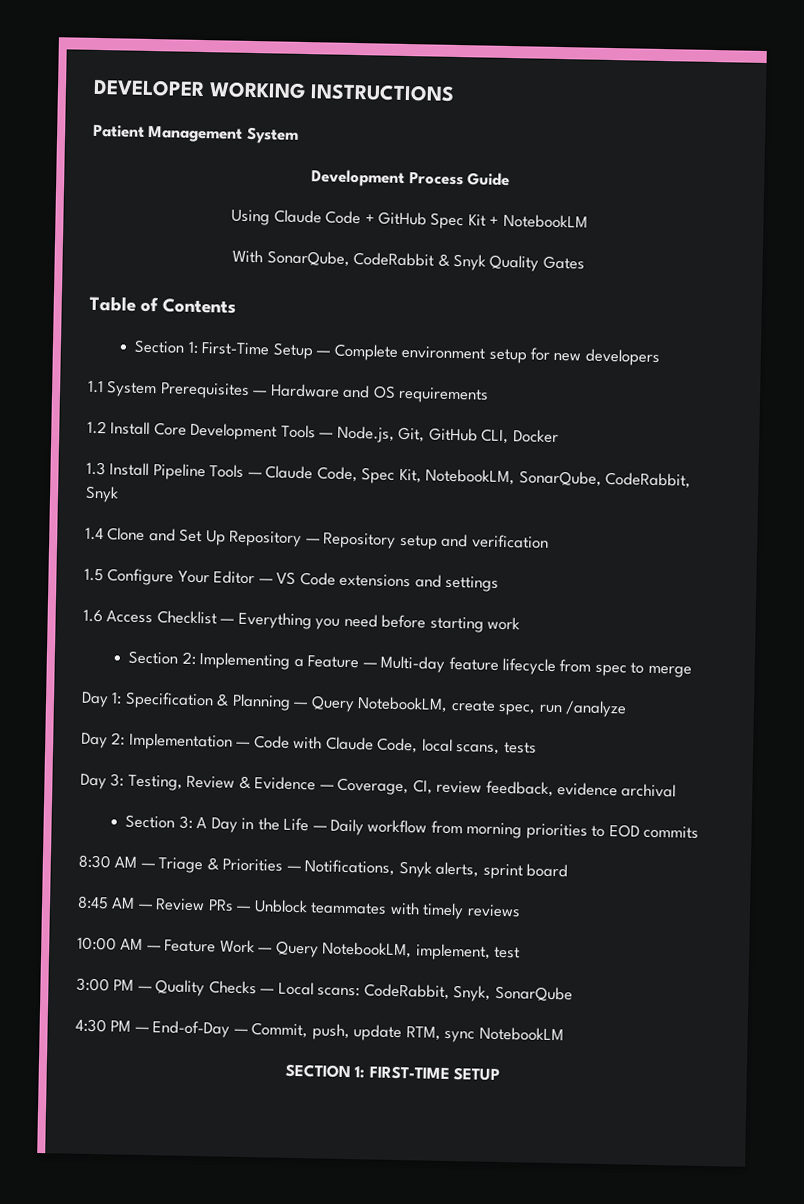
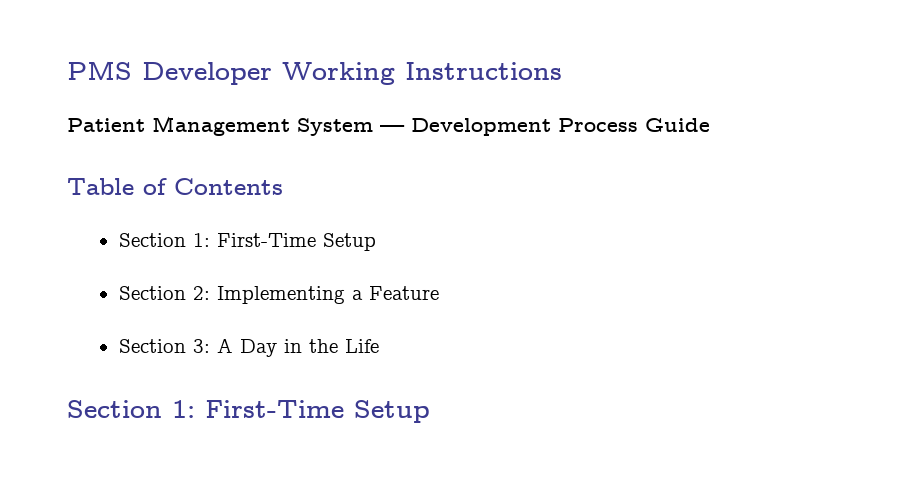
[93,78,455,102] DEVELOPER WORKING INSTRUCTIONS -> [67,61,562,85] PMS Developer Working Instructions
(299, 135) // -> [380,125,405,132] —
[231,209,588,230] [232,249,585,272] // Using Claude Code + GitHub Spec Kit + NotebookLM // With SonarQube, CodeRabbit & Snyk Quality Gates -> (710, 125) none
[316,343,660,366] [88,380,490,404] [87,420,559,445] [86,461,692,489] [85,485,119,503] [85,527,549,550] [84,568,500,592] [83,609,521,633] — Complete environment setup for new developers // 1.1 System Prerequisites — Hardware and OS requirements // 1.2 Install Core Development Tools — Node.js, Git, GitHub CLI, Docker // 1.3 Install Pipeline Tools — Claude Code, Spec Kit, NotebookLM, SonarQube, CodeRabbit, Snyk // 1.4 Clone and Set Up Repository — Repository setup and verification // 1.5 Configure Your Editor — VS Code extensions and settings // 1.6 Access Checklist — Everything you need before starting work -> (376, 242) none
[362,655,692,678] [81,691,628,718] [81,732,537,755] [80,773,677,798] — Multi-day feature lifecycle from spec to merge // Day 1: Specification & Planning — Query NotebookLM, create spec, run /analyze // Day 2: Implementation — Code with Claude Code, local scans, tests // Day 3: Testing, Review & Evidence — Coverage, CI, review feedback, evidence archival -> (439, 293) none
[312,818,700,840] [78,854,569,880] [77,895,521,920] [77,936,521,961] [76,977,573,1002] [75,1018,564,1043] [284,1063,501,1082] — Daily workflow from morning priorities to EOD commits // 8:30 AM — Triage & Priorities — Notifications, Snyk alerts, sprint board // 8:45 AM — Review PRs — Unblock teammates with timely reviews // 10:00 AM — Feature Work — Query NotebookLM, implement, test // 3:00 PM — Quality Checks — Local scans: CodeRabbit, Snyk, SonarQube // 4:30 PM — End-of-Day — Commit, push, update RTM, sync NotebookLM // SECTION 1: FIRST-TIME SETUP -> [67,400,430,423] // Section 1: First-Time Setup

